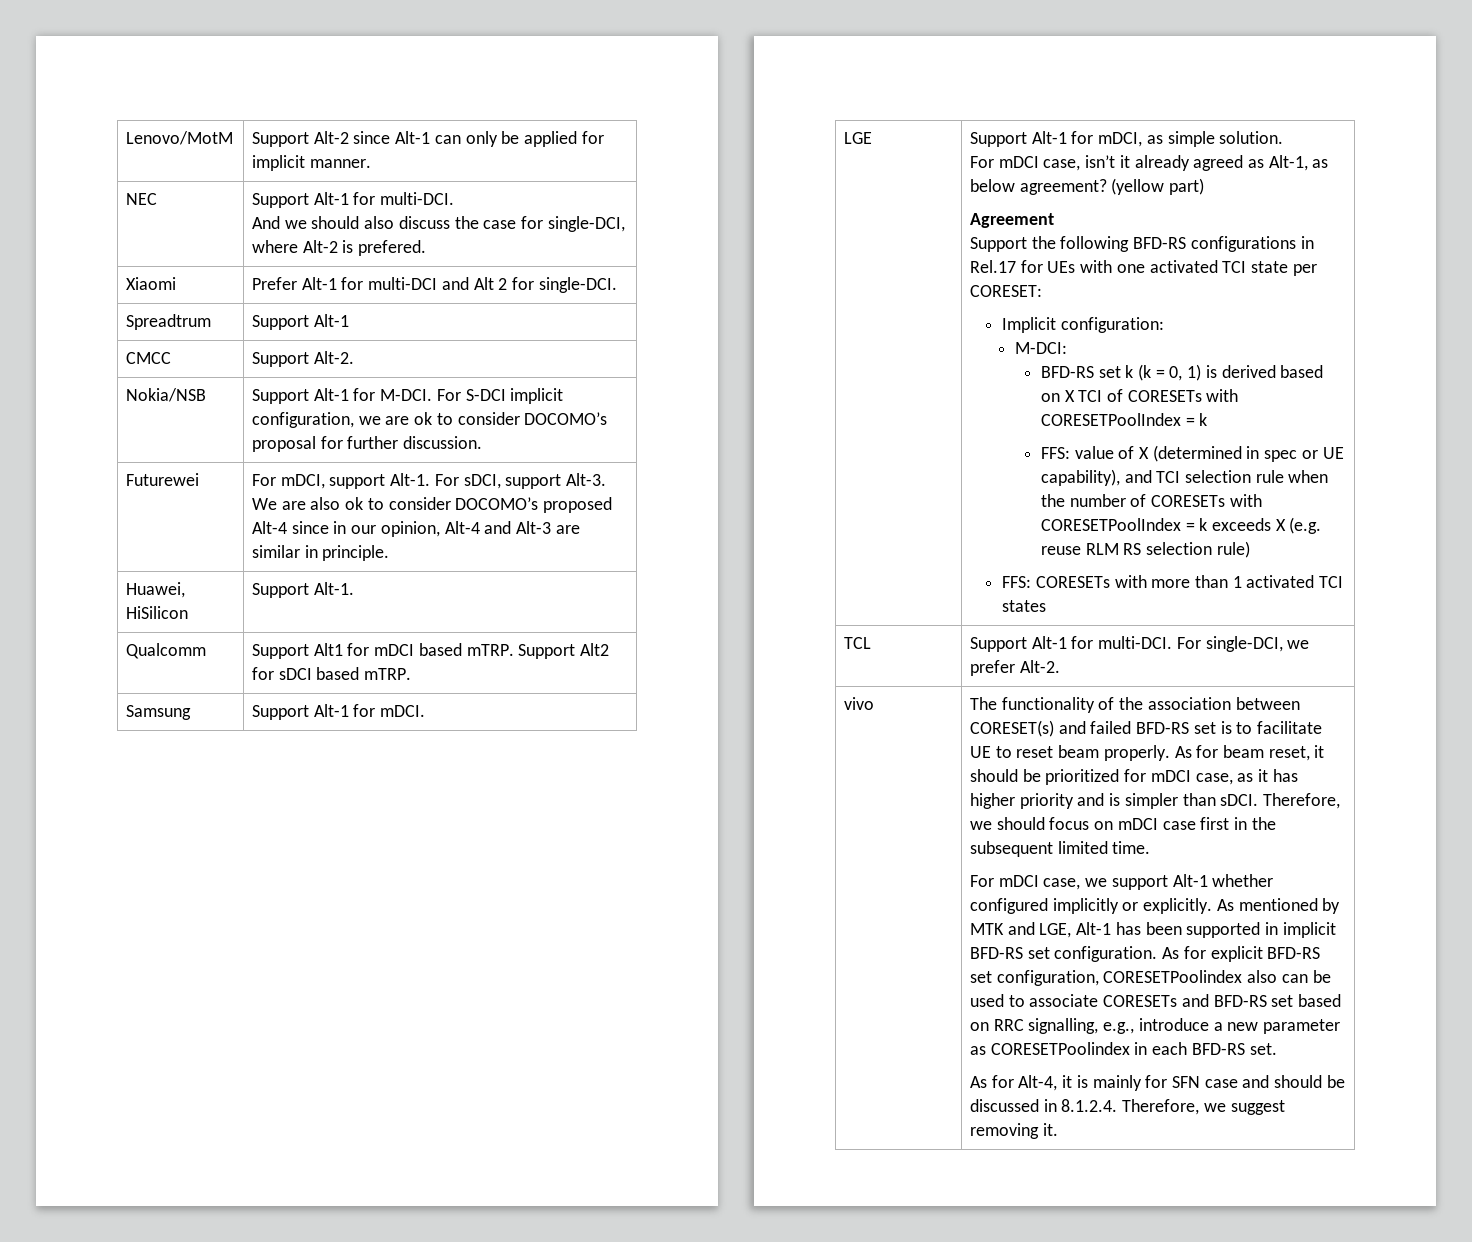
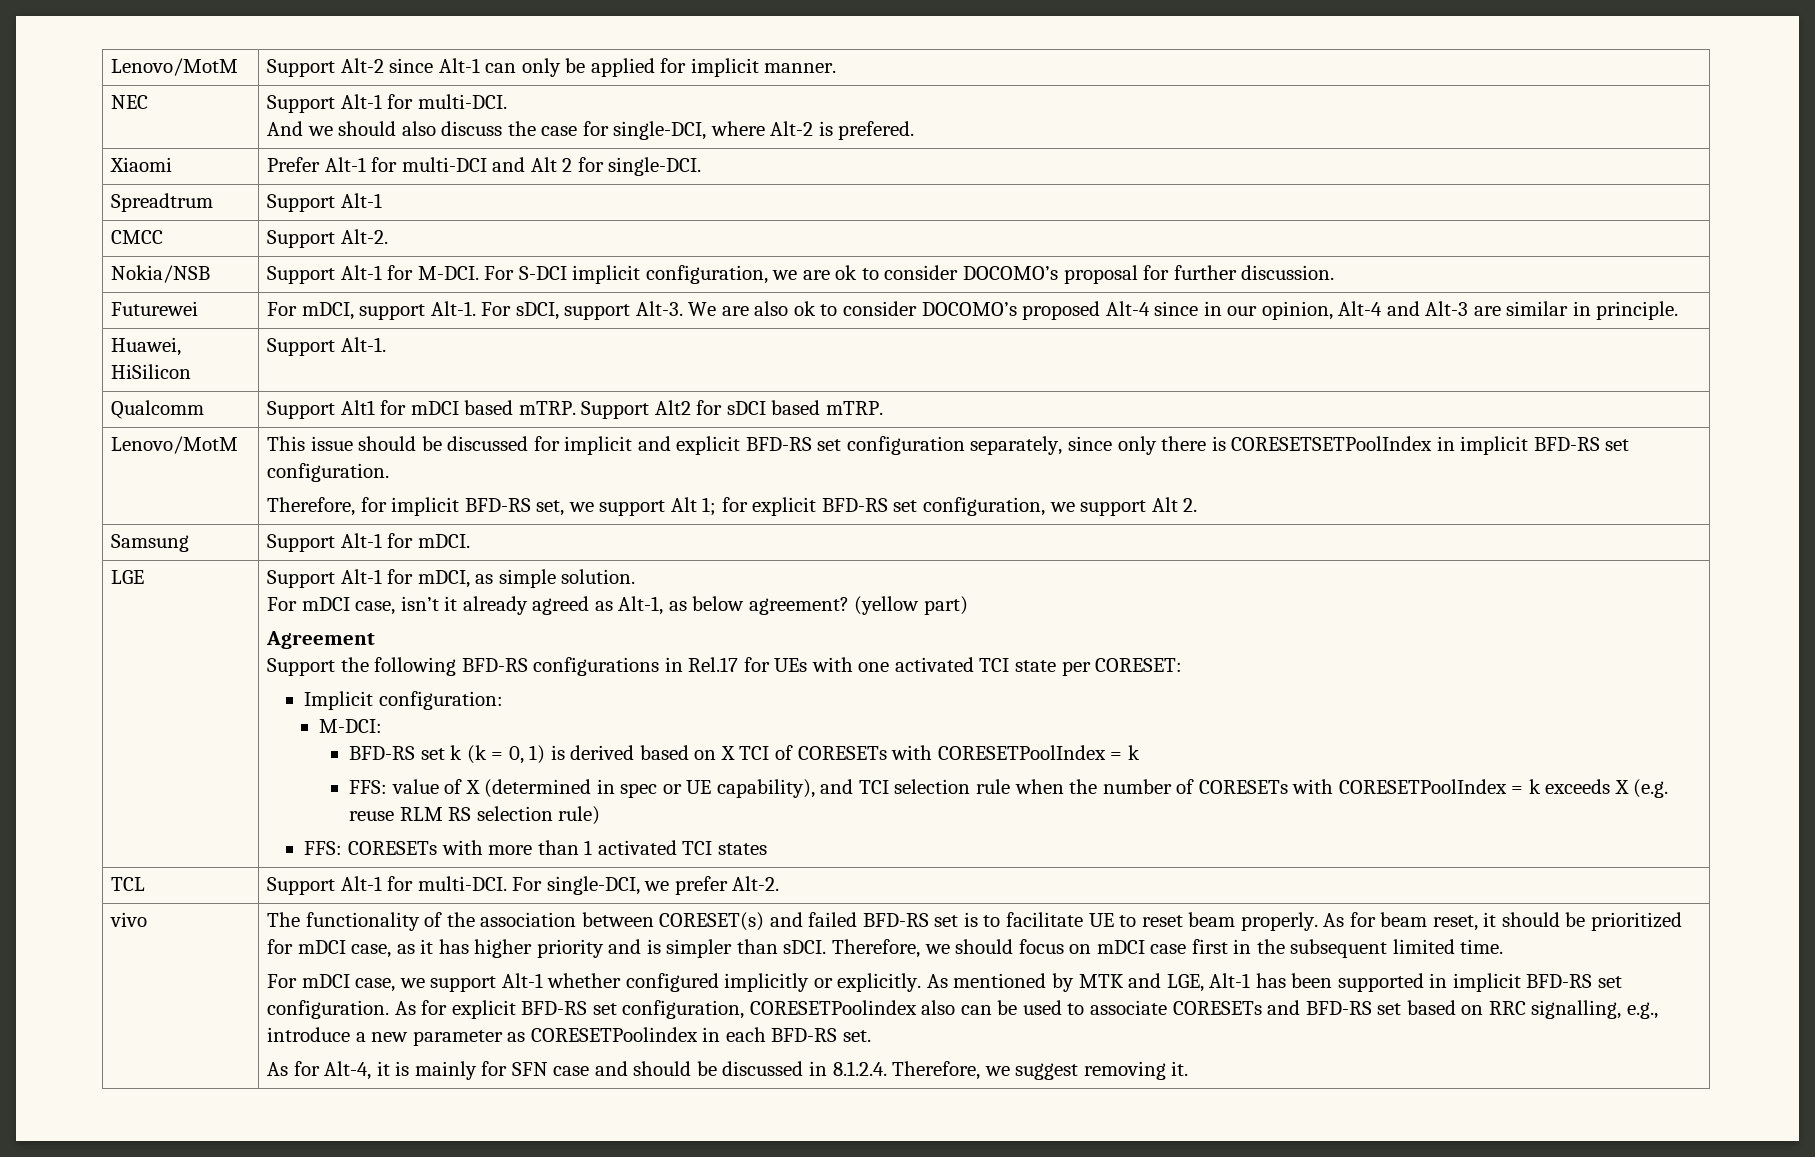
(412, 674) none -> [111,436,239,454] [267,436,1630,455] [267,463,390,482] [267,497,1198,516] // Lenovo/MotM | This issue should be discussed for implicit and explicit BFD-RS set configuration separately, since only there is CORESETSETPoolIndex in implicit BFD-RS set configuration. // Therefore, for implicit BFD-RS set, we support Alt 1; for explicit BFD-RS set configuration, we support Alt 2.

